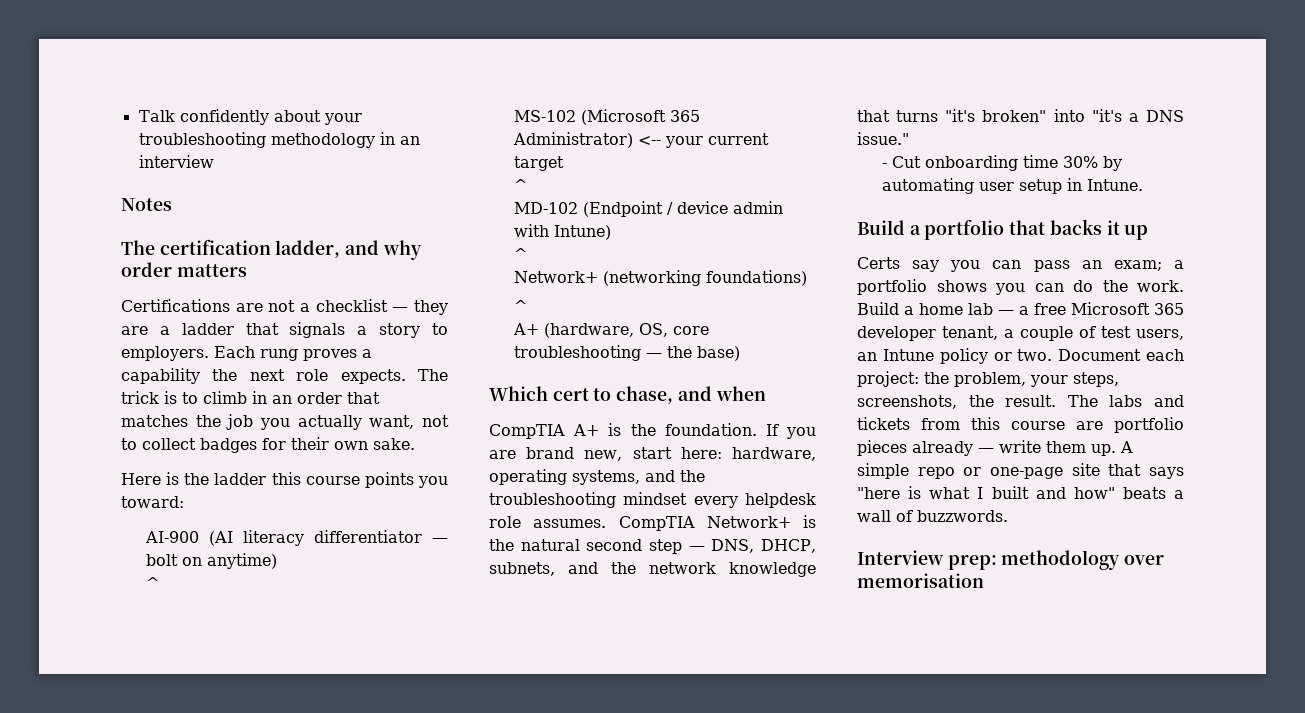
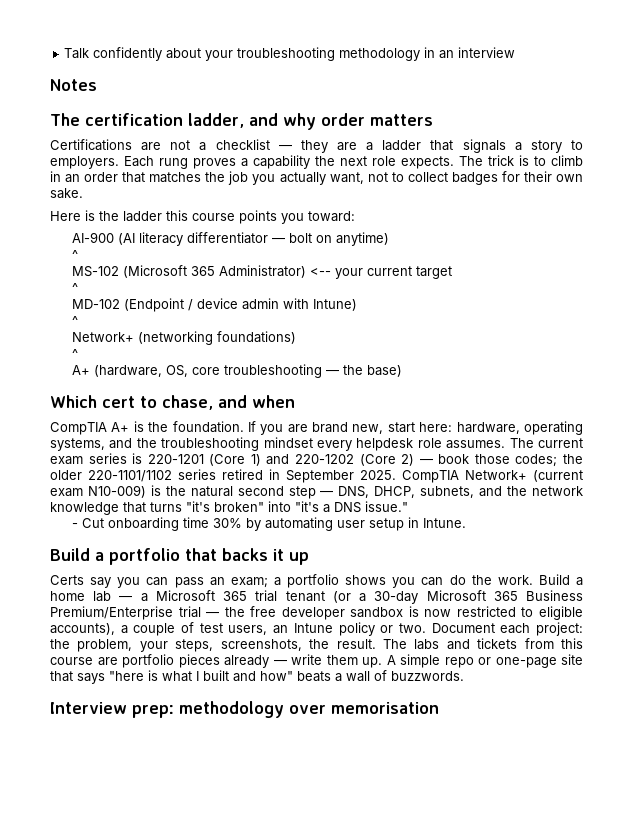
[618,516,791,531] CompTIA Network+ -> [509,438,583,448] [50,453,583,467] [50,469,583,483] [50,485,146,498] The current exam series is 220-1201 (Core 1) and 220-1202 (Core 2) — book those codes; the older 220-1101/1102 series retired in September 2025. CompTIA Network+ (current exam N10-009)
[1034,302,1184,315] [857,326,998,341] free Microsoft 365 developer tenant, -> [155,590,583,604] [50,606,583,620] [50,623,115,635] Microsoft 365 trial tenant (or a 30-day Microsoft 365 Business Premium/Enterprise trial — the free developer sandbox is now restricted to eligible accounts),

